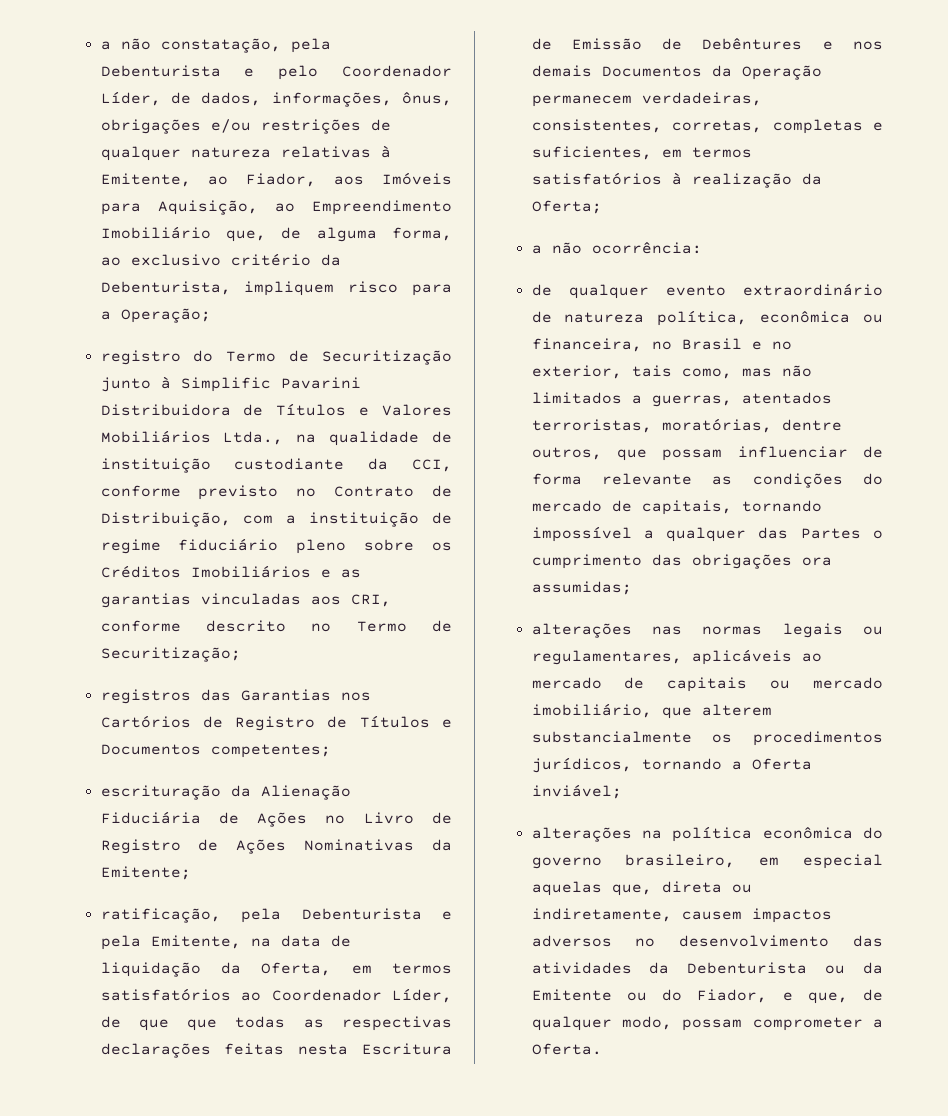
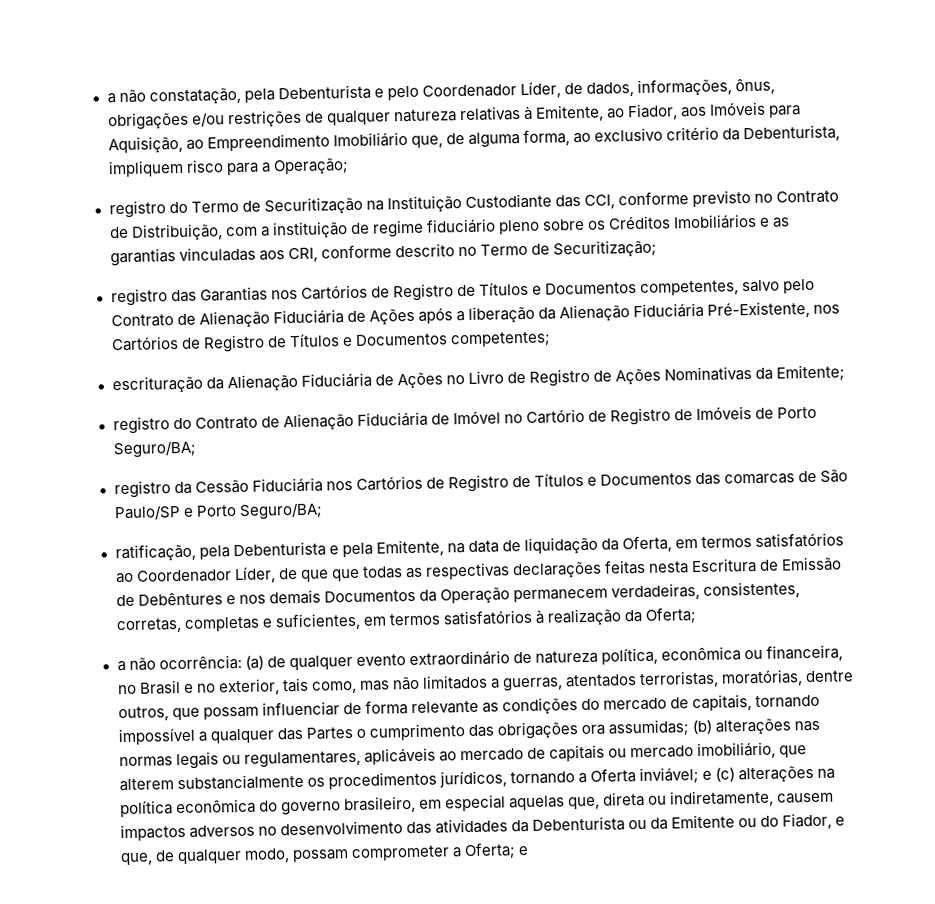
[100,376,361,392] [100,403,452,416] [100,430,452,446] [100,458,389,473] junto à Simplific Pavarini Distribuidora de Títulos e Valores Mobiliários Ltda., na qualidade de instituição custodiante da -> [365,193,581,213] na Instituição Custodiante das
[100,689,191,704] registros -> [110,288,168,307] registro
(201, 749) none -> [640,278,816,296] [110,300,841,328] [110,333,448,353] competentes, salvo pelo Contrato de Alienação Fiduciária de Ações após a liberação da Alienação Fiduciária Pré-Existente, nos Cartórios de Registro de Títulos e Documentos
(191, 873) none -> [112,406,818,435] [112,440,197,459] [113,469,849,499] [113,502,323,521] // registro do Contrato de Alienação Fiduciária de Imóvel no Cartório de Registro de Imóveis de Porto Seguro/BA; // registro da Cessão Fiduciária nos Cartórios de Registro de Títulos e Documentos das comarcas de São Paulo/SP e Porto Seguro/BA;
(702, 248) // -> [244,655,264,670] (a)
(632, 588) // -> [692,719,713,735] (b)
(622, 791) // -> [702,767,736,782] e (c)
[531,1043,602,1055] Oferta. -> [463,842,529,860] Oferta; e

